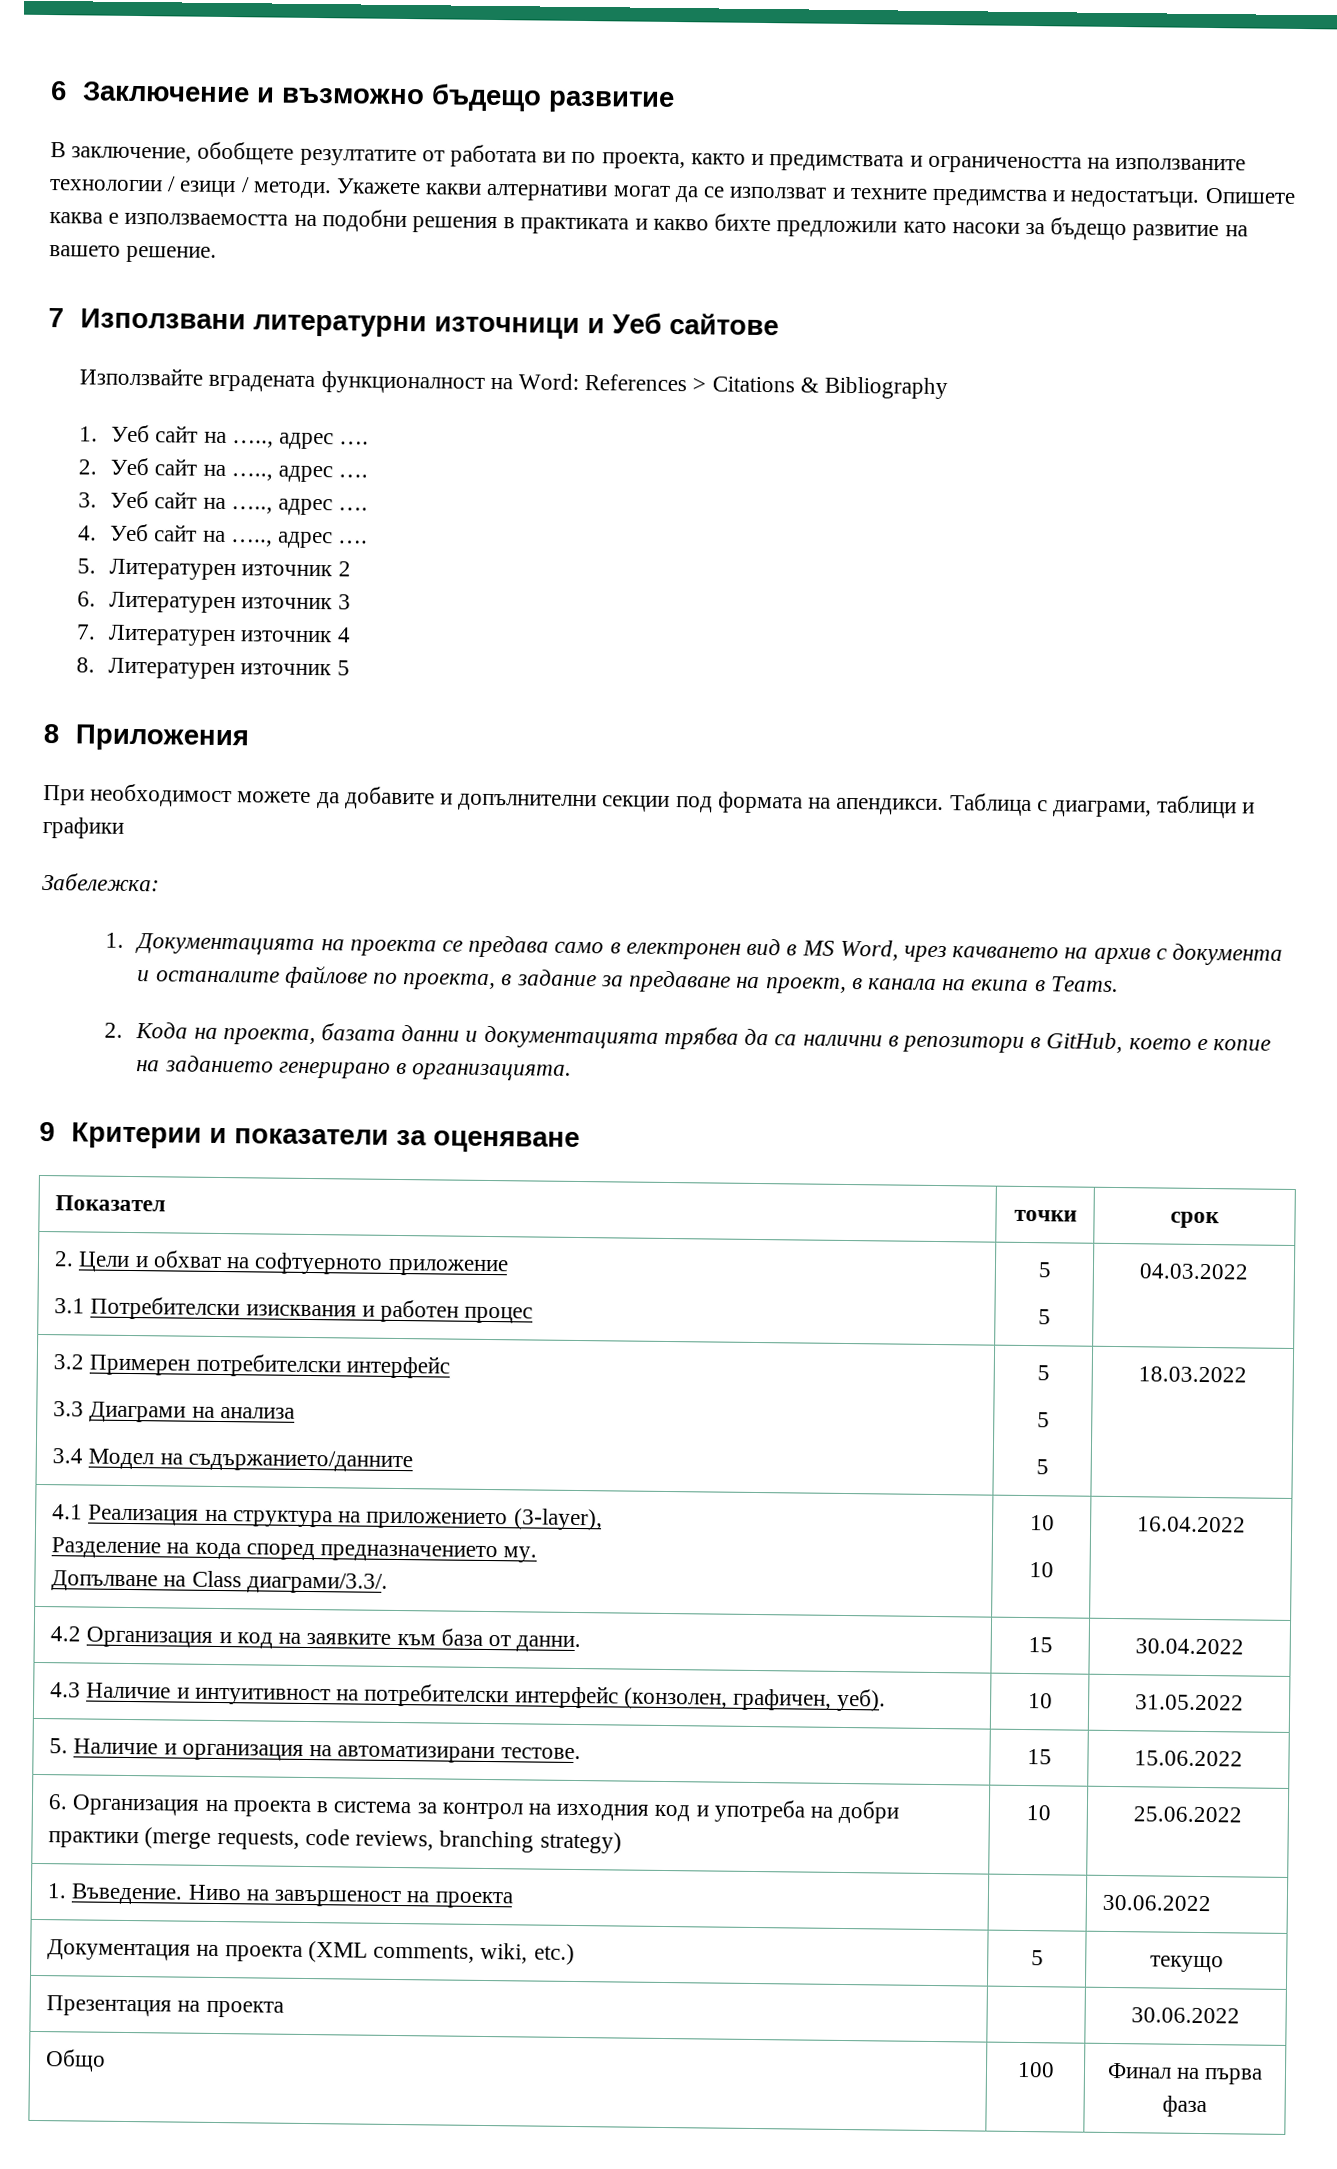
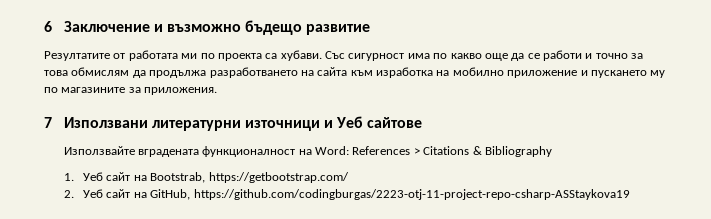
[50,141,1247,174] [49,176,1296,208] [49,209,1248,242] [49,245,218,263] В заключение, обобщете резултатите от работата ви по проекта, както и предимствата и ограничеността на използваните технологии / езици / методи. Укажете какви алтернативи могат да се използват и техните предимства и недостатъци. Опишете каква е използваемостта на подобни решения в практиката и какво бихте предложили като насоки за бъдещо развитие на вашето решение. -> [44,50,644,61] [44,67,666,78] [44,87,218,95] Резултатите от работата ми по проекта са хубави. Със сигурност има по какво още да се работи и точно за това обмислям да продължа разработването на сайта към изработка на мобилно приложение и пускането му по магазините за приложения.
[231,432,370,450] ….., адрес …. -> [150,172,349,183] Bootstrab, https://getbootstrap.com/
[230,465,369,483] [78,490,369,516] [78,523,369,549] [77,558,351,581] [77,591,351,614] [76,624,351,647] [76,657,350,680] [43,724,250,752] [43,783,1256,819] [42,816,124,839] [42,872,160,892] [105,932,1283,966] [137,965,1119,994] [104,1022,1271,1054] [136,1055,573,1081] [39,1121,581,1154] [55,1195,167,1212] [1013,1209,1077,1222] [1170,1211,1220,1229] [54,1250,509,1277] [54,1296,534,1324] [1037,1262,1052,1278] [1037,1309,1051,1325] [1139,1263,1249,1280] [53,1353,450,1379] [53,1401,295,1423] [52,1448,413,1473] [1036,1365,1050,1381] [1036,1412,1050,1428] [1035,1459,1049,1475] [1138,1366,1247,1383] [52,1504,603,1531] [51,1537,538,1563] [51,1570,388,1594] [1029,1515,1055,1531] [1028,1562,1054,1578] [1137,1516,1246,1533] [50,1626,582,1653] [1027,1637,1053,1653] [1135,1638,1244,1655] [50,1682,887,1712] [1027,1693,1053,1709] [1135,1694,1244,1711] [49,1738,581,1764] [1026,1749,1052,1765] [1134,1750,1243,1767] [48,1794,901,1824] [48,1827,622,1854] [1025,1805,1051,1821] [1133,1806,1242,1823] [47,1883,513,1909] [1102,1894,1212,1912] [47,1939,575,1966] [1030,1950,1044,1966] [1149,1955,1224,1973] [46,1995,284,2018] [1131,2007,1240,2024] [45,2049,107,2072] [1016,2061,1055,2078] [1106,2062,1264,2085] [1162,2095,1207,2118] ….., адрес …. // 3. Уеб сайт на ….., адрес …. // 4. Уеб сайт на ….., адрес …. // 5. Литературен източник 2 // 6. Литературен източник 3 // 7. Литературен източник 4 // 8. Литературен източник 5 // 8 Приложения // При необходимост можете да добавите и допълнителни секции под формата на апендикси. Таблица с диаграми, таблици и графики // Забележка: // 1. Документацията на проекта се предава само в електронен вид в MS Word, чрез качването на архив с документа и останалите файлове по проекта, в задание за предаване на проект, в канала на екипа в Teams. // 2. Кода на проекта, базата данни и документацията трябва да са налични в репозитори в GitHub, което е копие на заданието генерирано в организацията. // 9 Критерии и показатели за оценяване // Показател | точки | срок // 2. Цели и обхват на софтуерното приложение // 3.1 Потребителски изисквания и работен процес | 5 // 5 | 04.03.2022 // 3.2 Примерен потребителски интерфейс // 3.3 Диаграми на анализа // 3.4 Модел на съдържанието/данните | 5 // 5 // 5 | 18.03.2022 // 4.1 Реализация на структура на приложението (3-layer), // Разделение на кода според предназначението му. // Допълване на Class диаграми/3.3/. | 10 // 10 | 16.04.2022 // 4.2 Организация и код на заявките към база от данни. | 15 | 30.04.2022 // 4.3 Наличие и интуитивност на потребителски интерфейс (конзолен, графичен, уеб). | 10 | 31.05.2022 // 5. Наличие и организация на автоматизирани тестове. | 15 | 15.06.2022 // 6. Организация на проекта в система за контрол на изходния код и употреба на добри практики (merge requests, code reviews, branching strategy) | 10 | 25.06.2022 // 1. Въведение. Ниво на завършеност на проекта | | 30.06.2022 // Документация на проекта (XML comments, wiki, etc.) | 5 | текущо // Презентация на проекта | | 30.06.2022 // Общо | 100 | Финал на първа фаза -> [150,189,630,200] GitHub, https://github.com/codingburgas/2223-otj-11-project-repo-csharp-ASStaykova19

